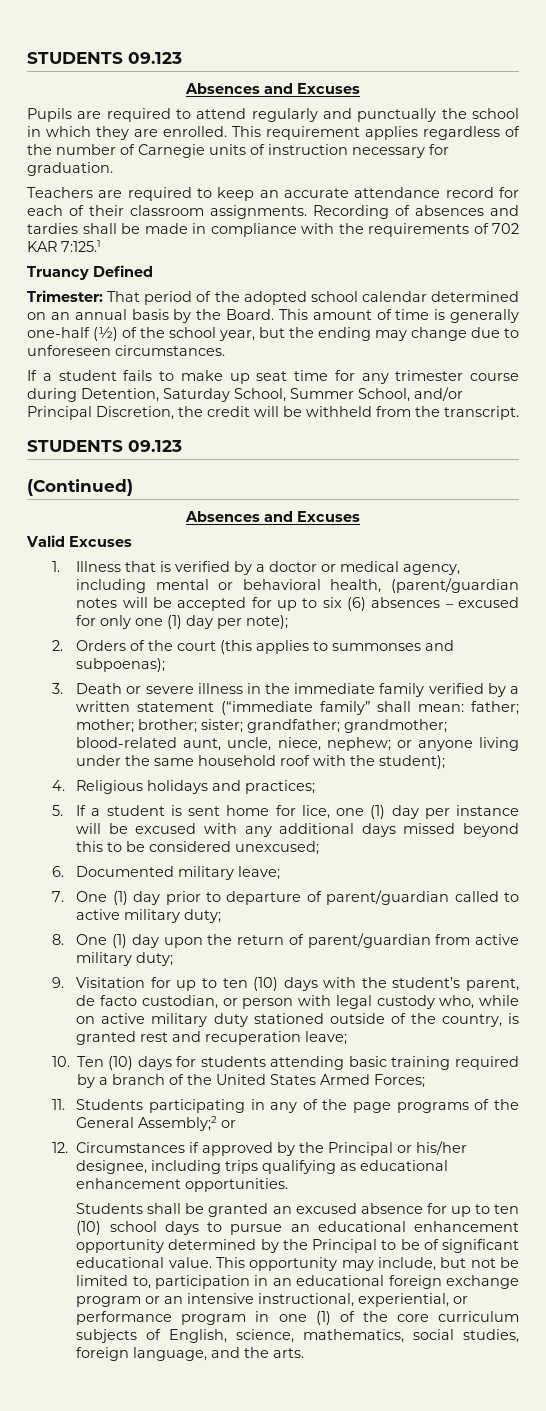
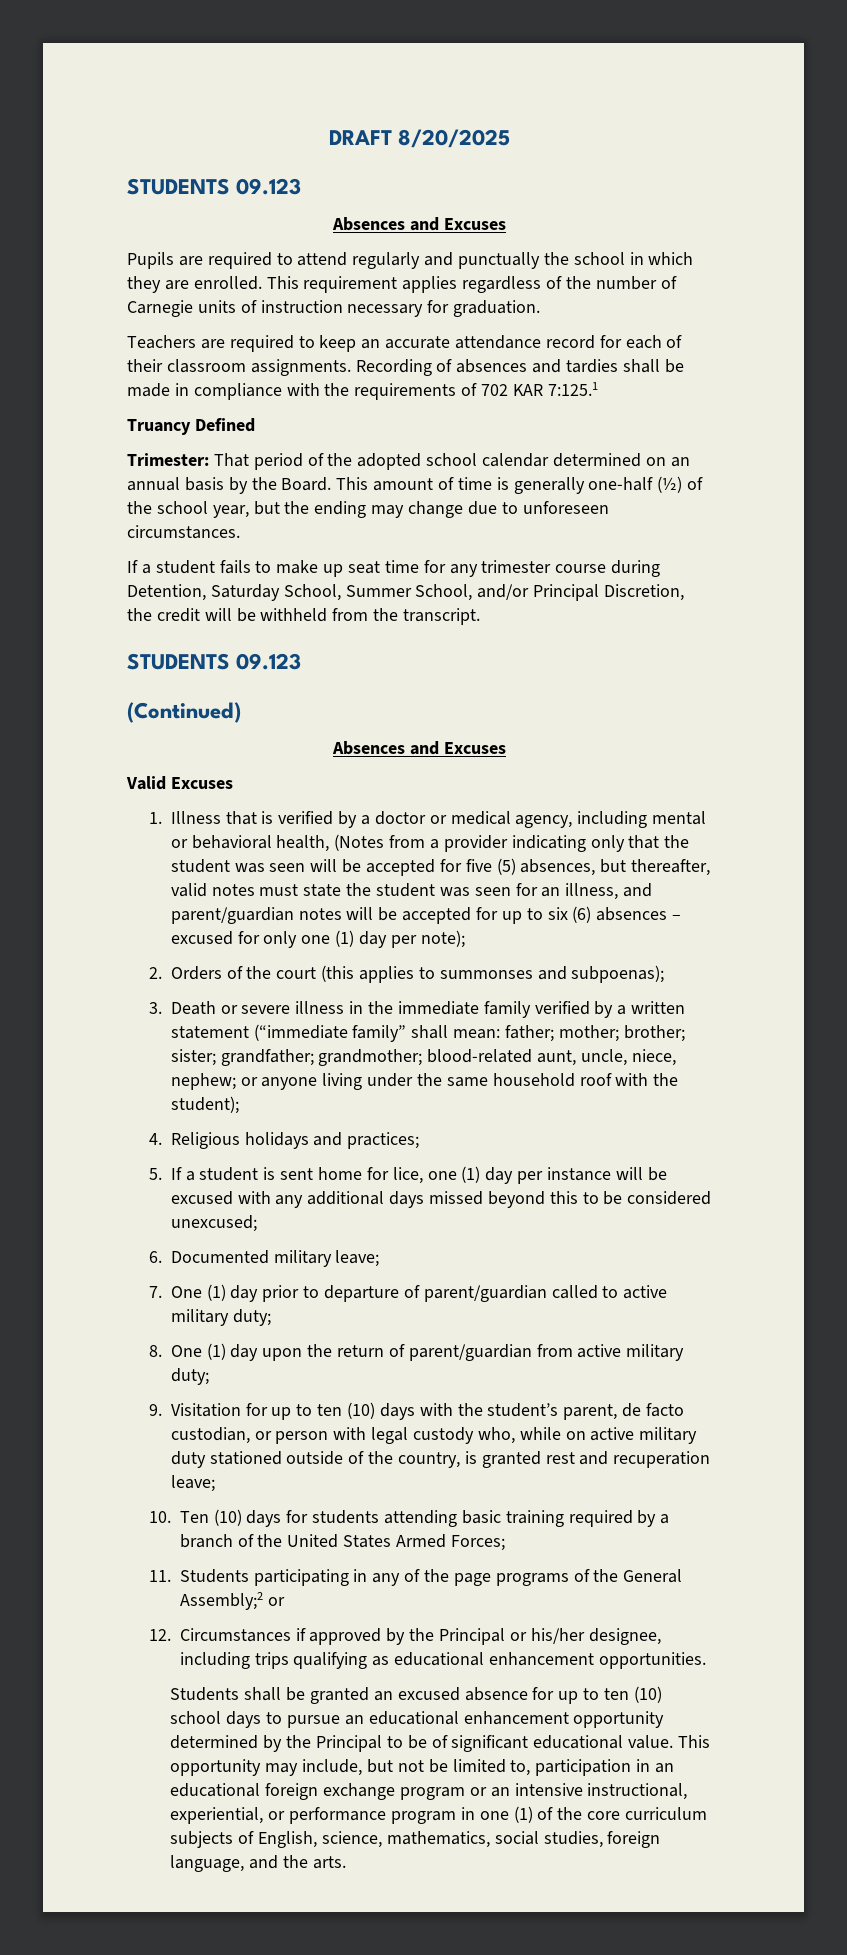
(27, 58) none -> [328,129,511,148] DRAFT 8/20/2025 //
[391,578,519,593] (parent/guardian -> [334,834,690,852] [170,858,711,876] [170,883,653,900] [170,907,294,924] (Notes from a provider indicating only that the student was seen will be accepted for five (5) absences, but thereafter, valid notes must state the student was seen for an illness, and parent/guardian

